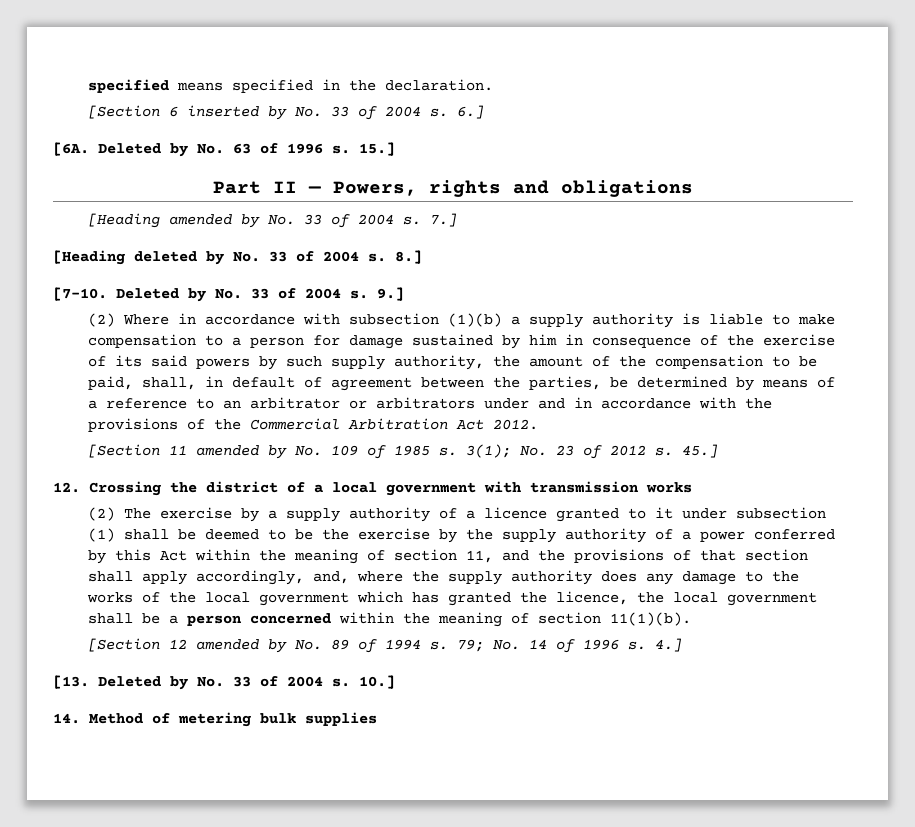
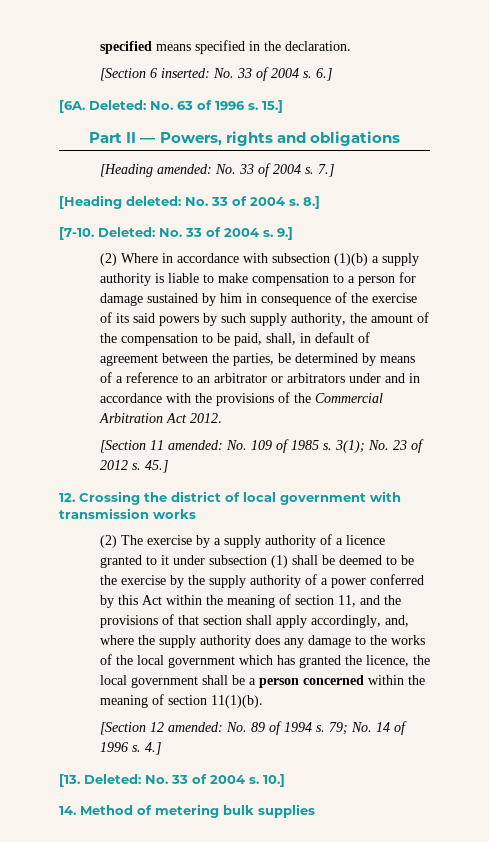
[187,105,288,120] inserted by -> [160,68,210,78] inserted:
[98,143,188,157] Deleted by -> [89,100,146,110] Deleted:
[169,214,261,228] amended by -> [156,164,212,174] amended:
[134,251,224,265] deleted by -> [126,196,181,206] deleted:
[116,288,206,302] Deleted by -> [98,227,155,237] Deleted:
[196,445,288,459] amended by -> [167,440,223,450] amended:
[314,484,323,493] a -> (240, 497) none
[196,639,288,653] amended by -> [167,722,223,732] amended:
[98,676,188,690] Deleted by -> [84,774,141,784] Deleted:

